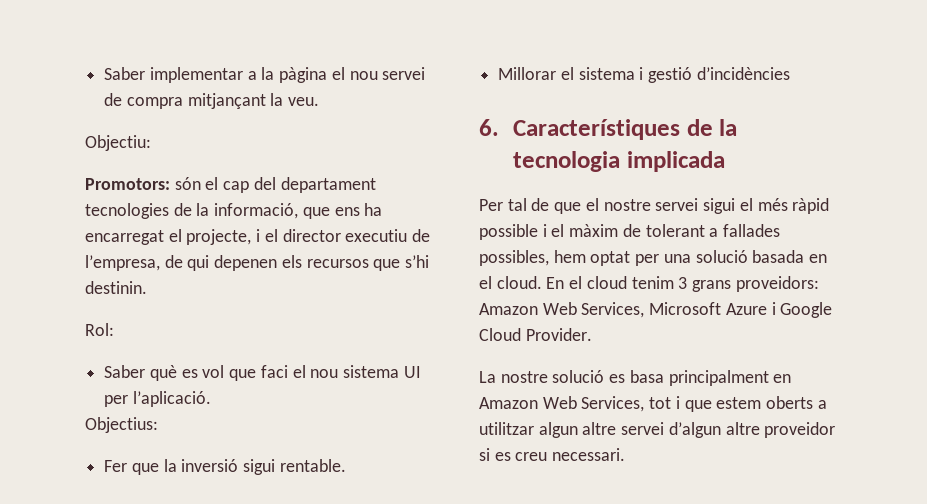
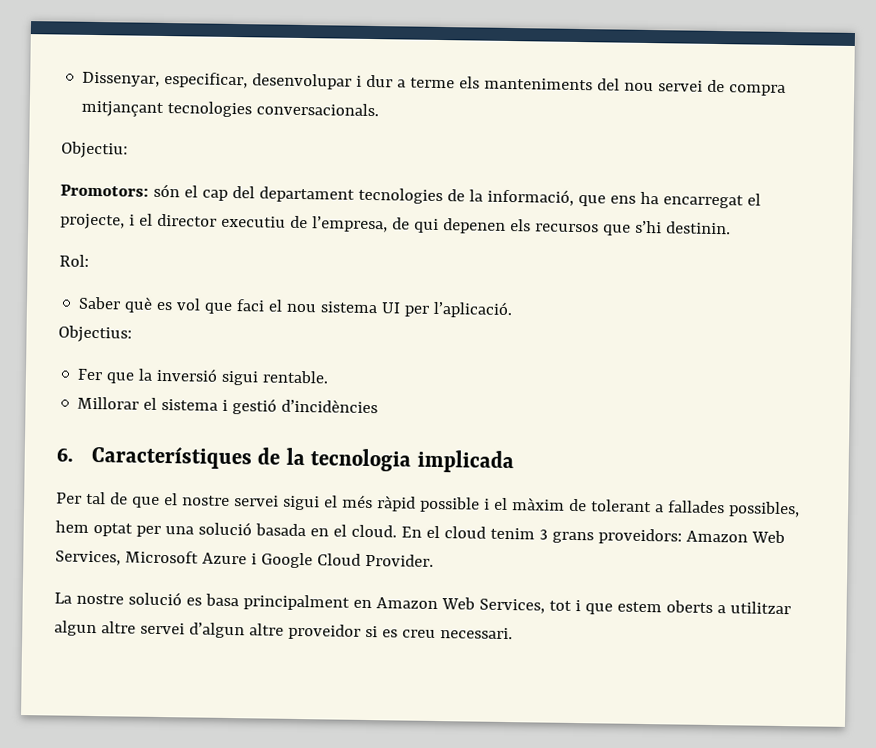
[104,67,345,83] Saber implementar a la pàgina el -> [82,71,621,91] Dissenyar, especificar, desenvolupar i dur a terme els manteniments del
[270,93,320,106] la veu. -> [167,101,380,118] tecnologies conversacionals.

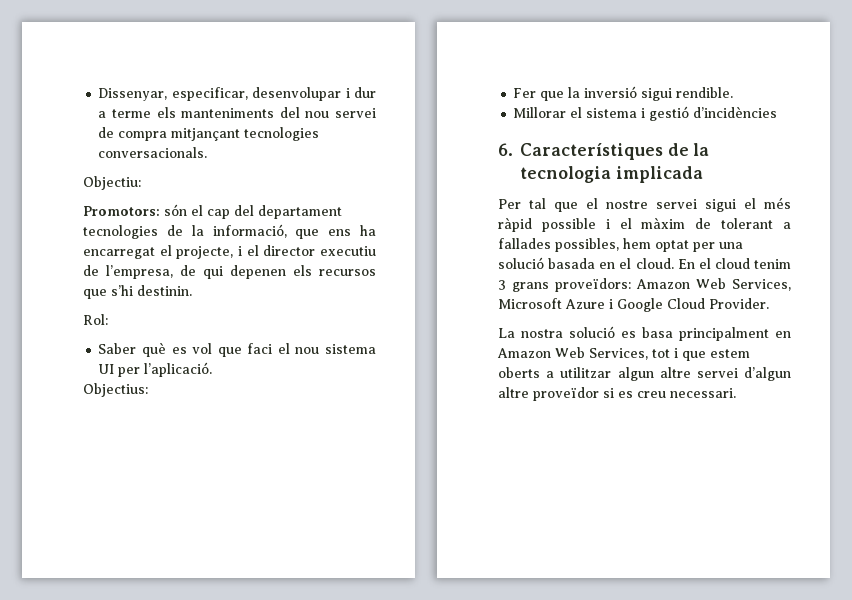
[262,370,330,384] rentable. -> [676,87,734,98] rendible.
[109,492,128,505] de -> (546, 203) none
[597,528,682,545] proveidors: -> [555,278,631,292] proveïdors:
[75,593,124,605] nostre -> [521,329,563,338] nostra
[287,623,361,640] proveidor -> [533,387,599,401] proveïdor

